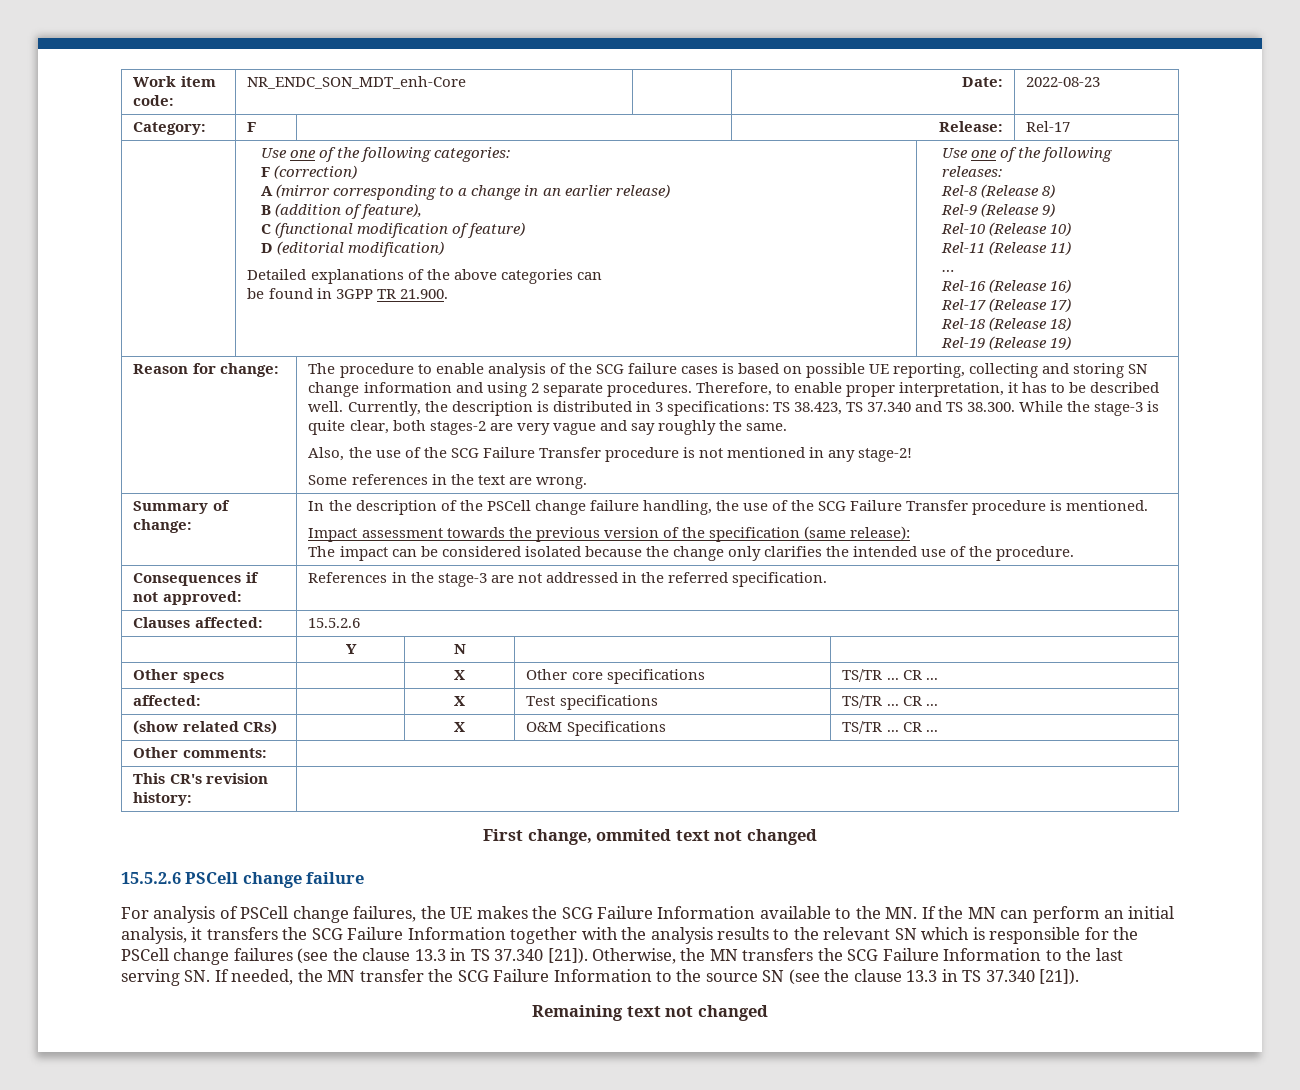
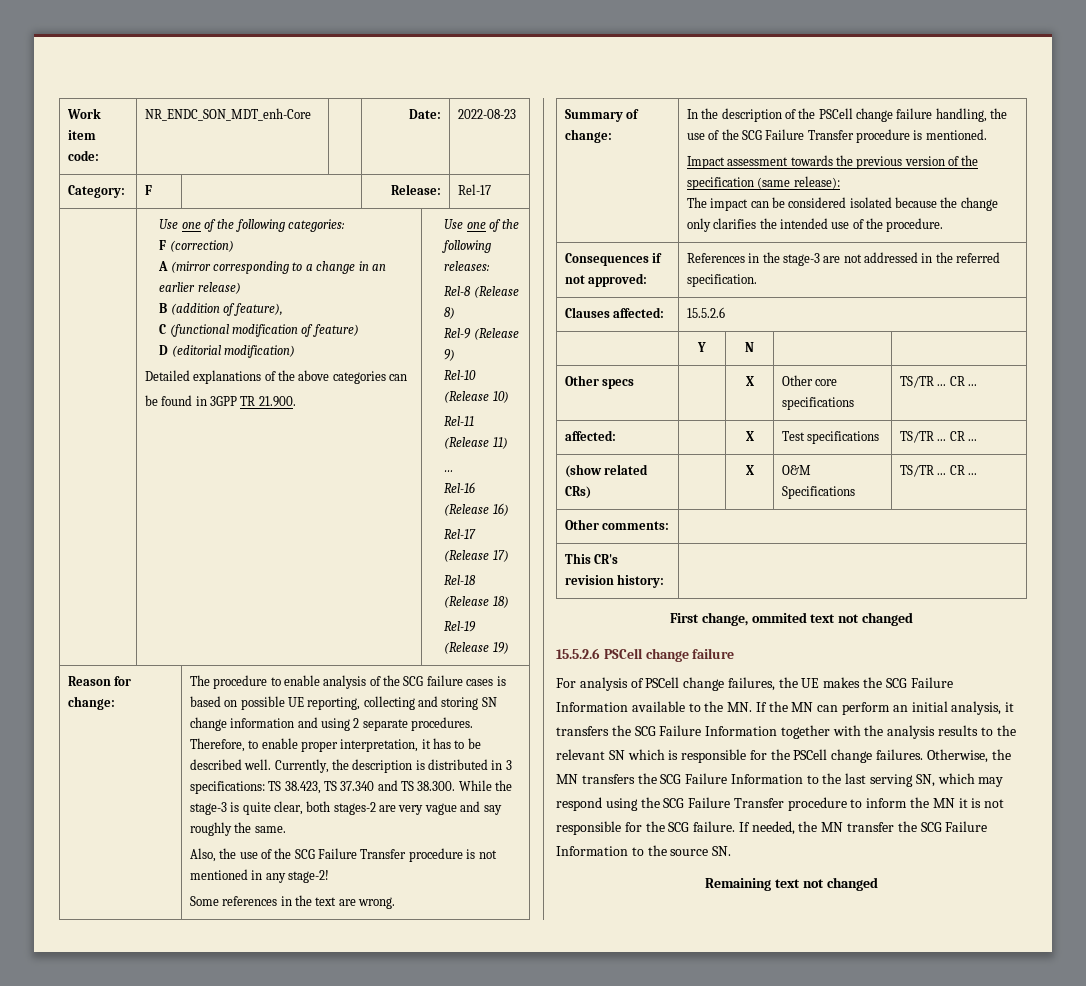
[233,948,588,964] failures (see the clause 13.3 in TS 37.340 [21]). -> [876,749,924,760] failures.
[184,970,211,982] SN. -> [915,773,1004,787] [556,797,1005,811] [556,821,736,835] SN, which may respond using the SCG Failure Transfer procedure to inform the MN it is not responsible for the SCG failure.
[762,969,1080,985] SN (see the clause 13.3 in TS 37.340 [21]). -> [712,846,732,856] SN.

